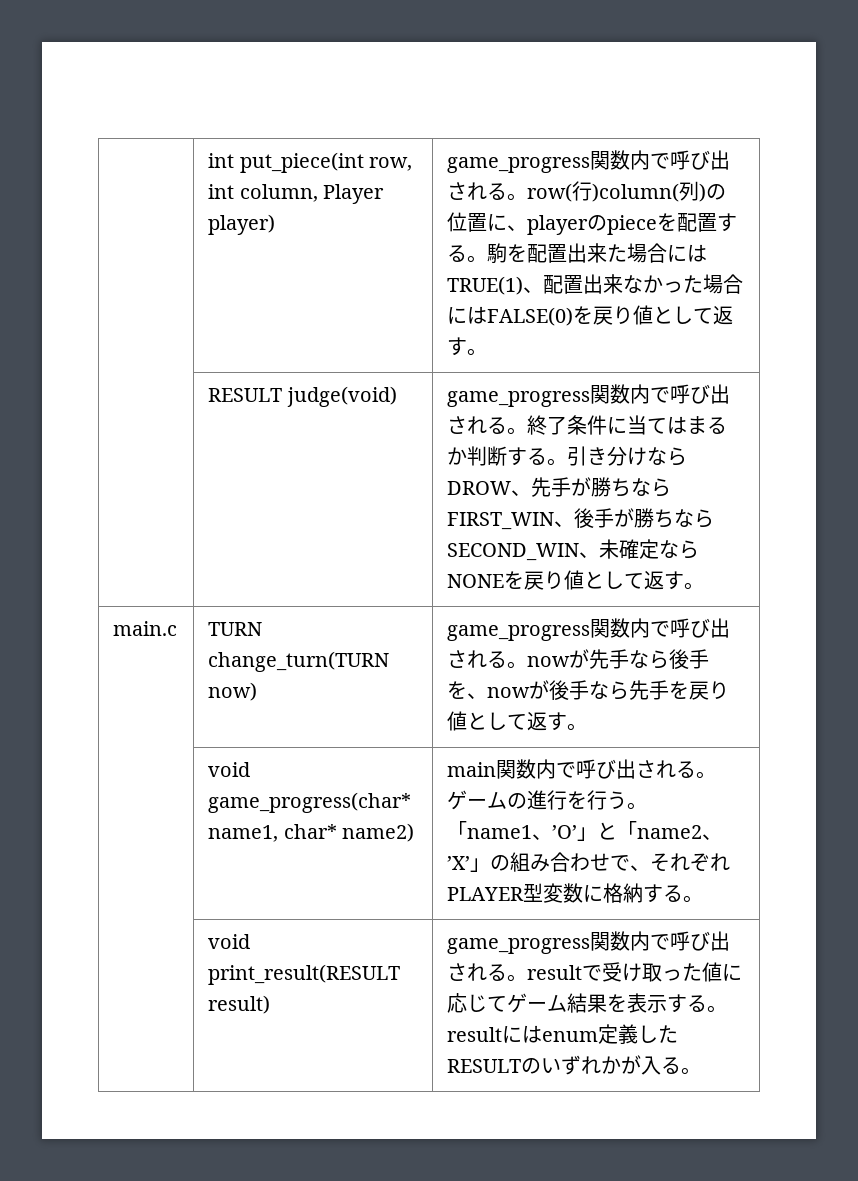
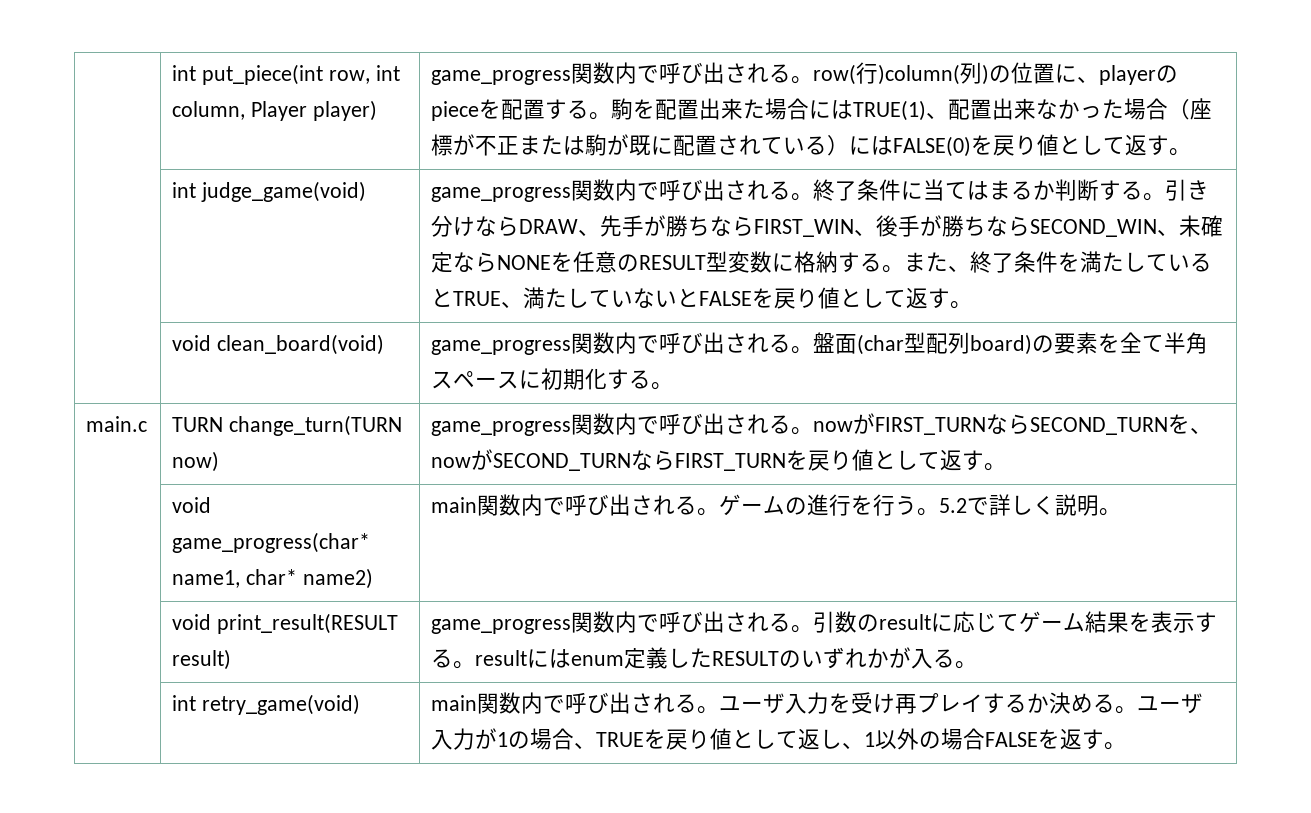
(744, 284) none -> [1168,98,1213,120] [431,134,850,156] （座標が不正または駒が既に配置されている）
[208,386,397,407] RESULT judge(void) -> [172,181,367,202] int judge_game(void)
[447,481,512,495] DROW -> [519,219,579,234] DRAW
[524,570,705,590] 戻り値として返す。 -> [573,251,1213,273] [431,287,973,309] [172,334,385,355] [431,332,1209,355] [431,368,674,390] 任意のRESULT型変数に格納する。また、終了条件を満たしているとTRUE、満たしていないとFALSEを戻り値として返す。 // | void clean_board(void) | game_progress関数内で呼び出される。盤面(char型配列board)の要素を全て半角スペースに初期化する。
[589,649,710,669] [447,680,670,700] 先手なら後手を、nowが後手なら先手 -> [875,414,1213,435] [431,449,787,471] FIRST_TURNならSECOND_TURNを、nowがSECOND_TURNならFIRST_TURN
[447,821,723,841] [447,852,731,872] [447,883,684,903] 「name1、’O’」と「name2、’X’」の組み合わせで、それぞれPLAYER型変数に格納する -> [939,494,1100,516] 5.2で詳しく説明
[527,962,723,982] resultで受け取った値 -> [813,611,932,633] 引数のresult
(702, 1071) none -> [172,694,361,715] [431,692,1204,714] [431,728,1127,750] // | int retry_game(void) | main関数内で呼び出される。ユーザ入力を受け再プレイするか決める。ユーザ入力が1の場合、TRUEを戻り値として返し、1以外の場合FALSEを返す。

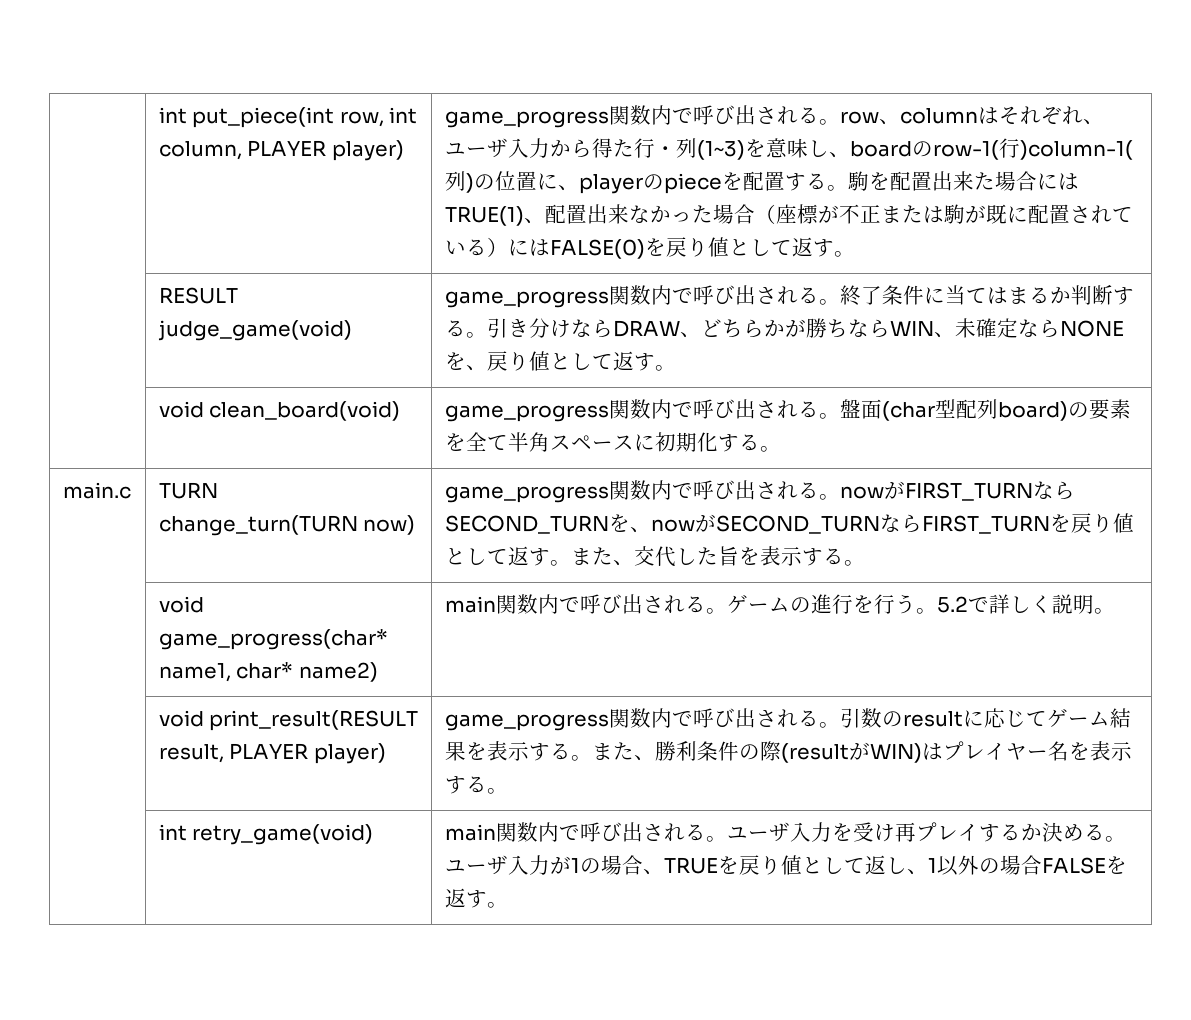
[251,100,377,121] [431,62,961,85] Player player) | game_progress関数内で呼び出される。row(行)column( -> [247,140,404,161] [444,105,1104,128] [444,138,1133,160] PLAYER player) | game_progress関数内で呼び出される。row、columnはそれぞれ、ユーザ入力から得た行・列(1~3)を意味し、boardのrow-1(行)column-1(
[172,182,197,198] int -> [158,287,238,304] RESULT
[600,215,1158,237] 先手が勝ちならFIRST_WIN、後手が勝ちならSECOND_WIN -> [700,318,934,338] どちらかが勝ちならWIN
[573,251,1213,273] [431,287,775,309] 任意のRESULT型変数に格納する。また、終了条件を満たしているとTRUE、満たしていないとFALSEを -> [465,365,487,371] 、
(1007, 467) none -> [570,546,865,567] また、交代した旨を表示する。
[172,649,232,670] result) -> [158,743,386,764] result, PLAYER player)
[475,647,934,669] resultにはenum定義したRESULTのいずれかが入 -> [591,741,1132,763] [444,776,466,794] また、勝利条件の際(resultがWIN)はプレイヤー名を表示す

